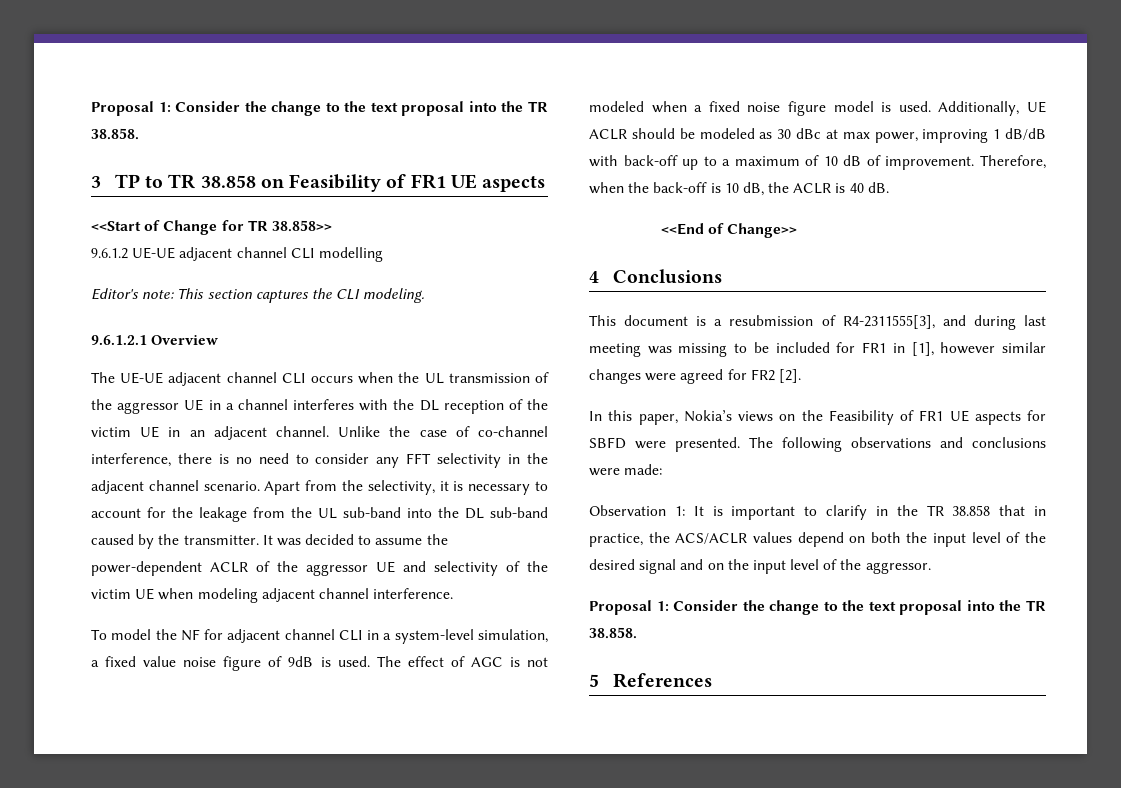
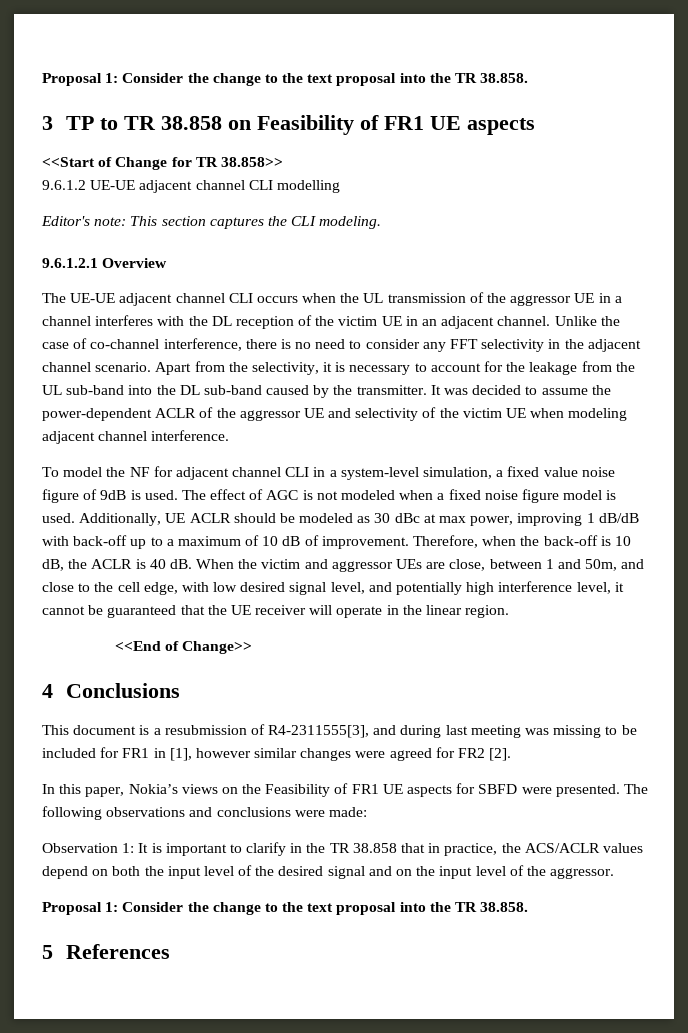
(889, 187) none -> [196,559,645,572] [42,581,624,595] [42,605,510,618] When the victim and aggressor UEs are close, between 1 and 50m, and close to the cell edge, with low desired signal level, and potentially high interference level, it cannot be guaranteed that the UE receiver will operate in the linear region.

